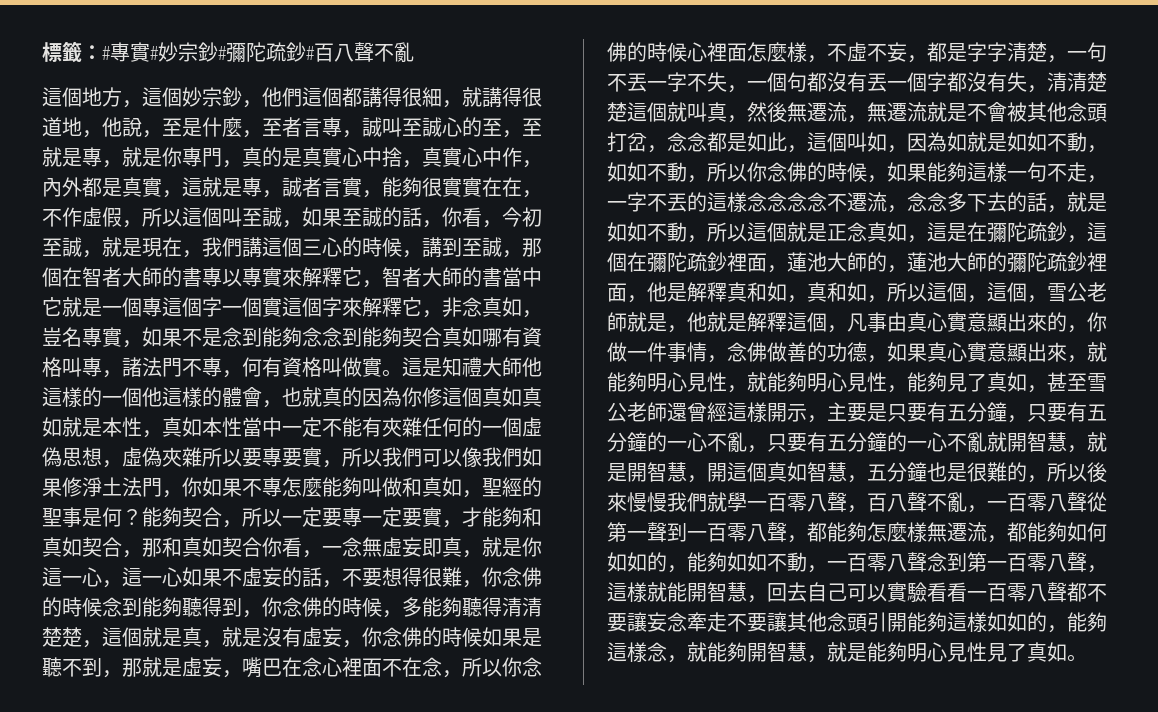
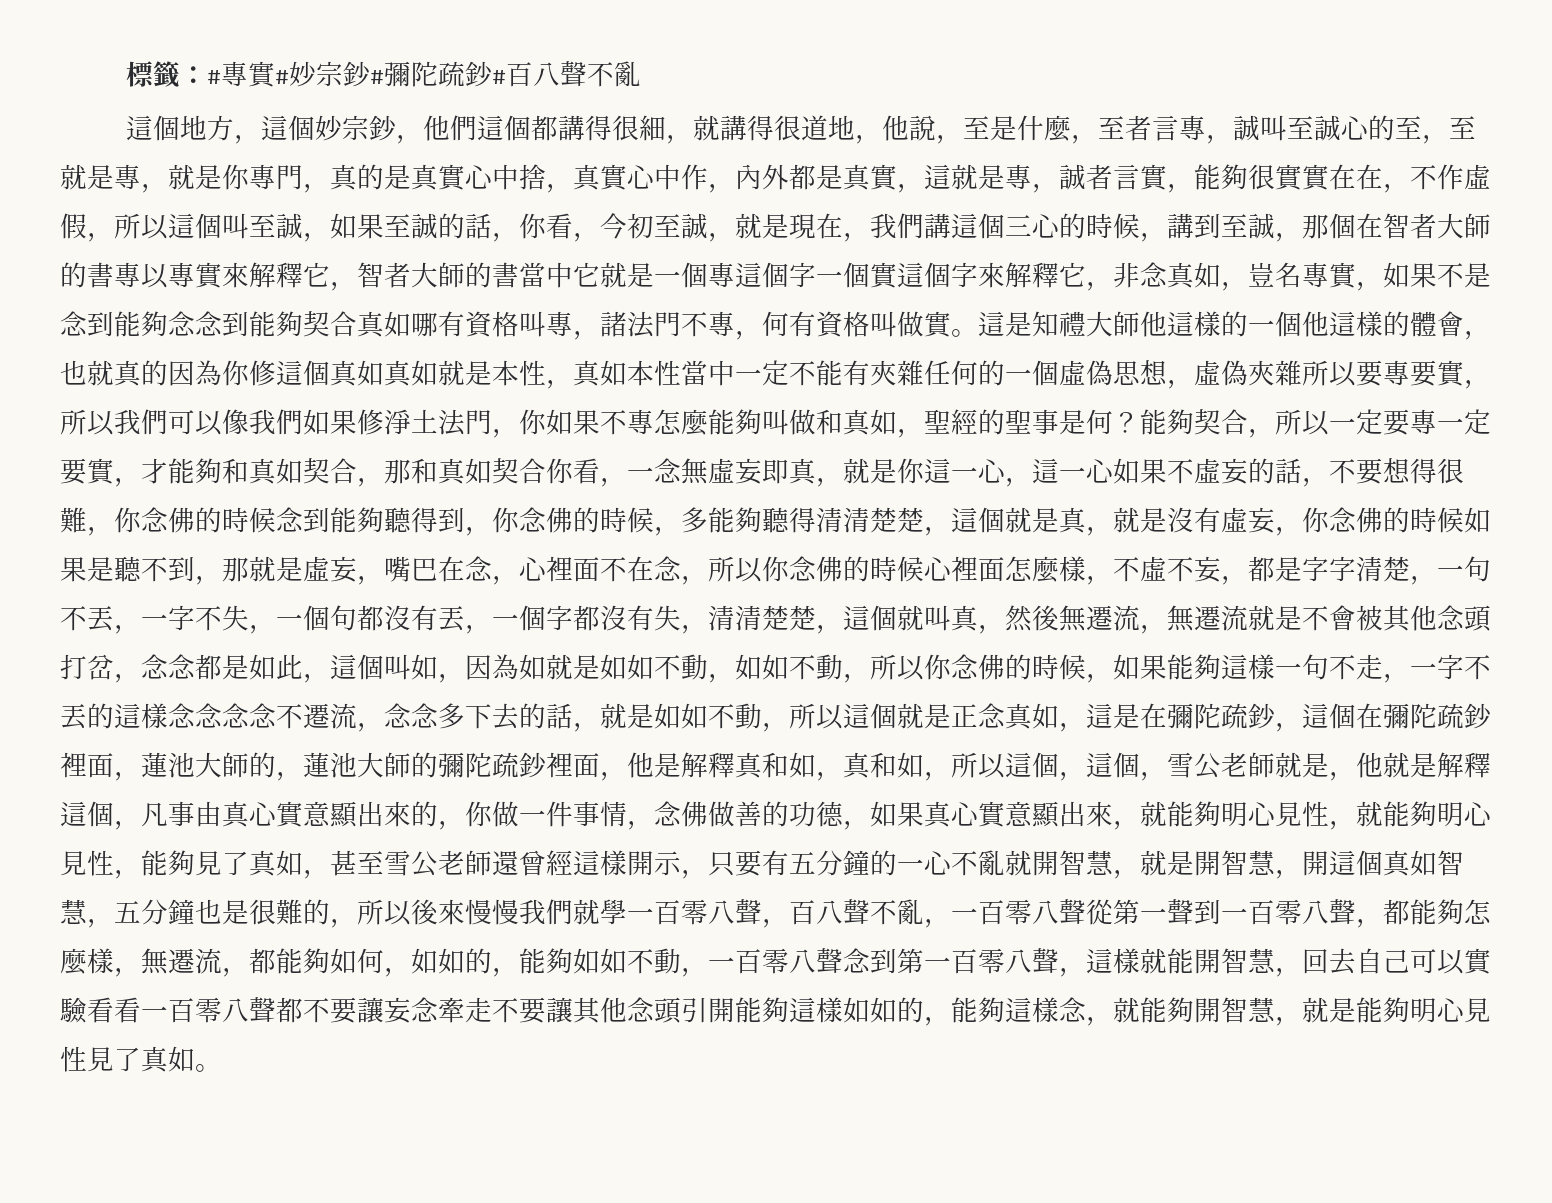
(322, 667) none -> [492,576,519,585] ，
(647, 82) none -> [114,625,141,634] ，
(887, 82) none -> [465,625,492,634] ，
(627, 112) none -> [816,625,843,634] ，
[827,402,1107,423] [607,432,767,453] 主要是只要有五分鐘，只要有五分鐘的一心不亂， -> (708, 874) none
(927, 532) none -> [114,968,141,977] ，
(1107, 532) none -> [384,968,411,977] ，

